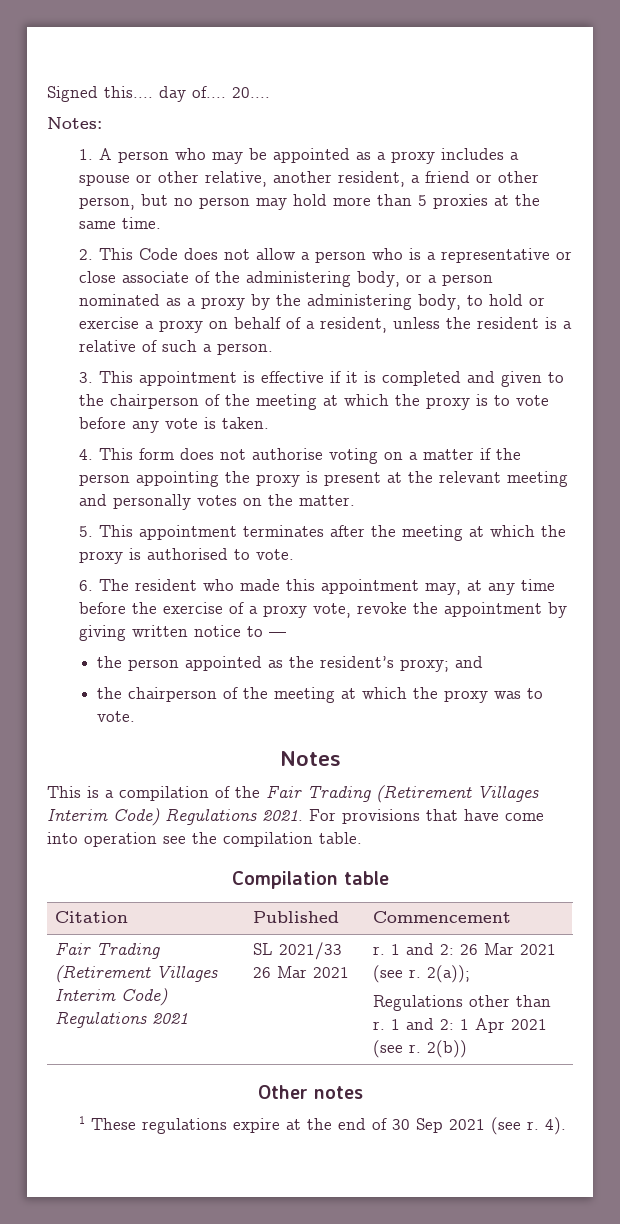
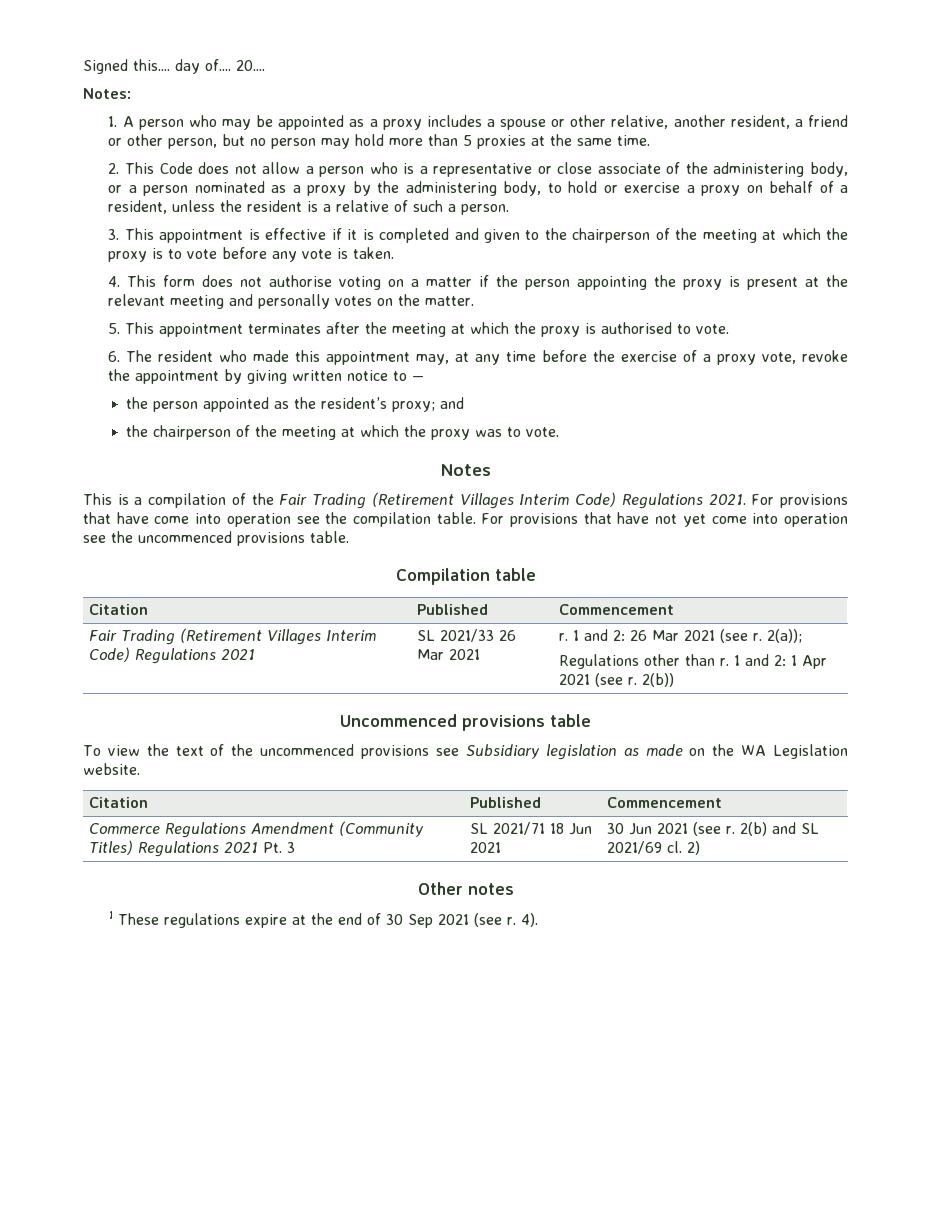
(362, 838) none -> [481,512,849,527] [83,531,349,546] For provisions that have not yet come into operation see the uncommenced provisions table.
(467, 1049) none -> [340,714,591,731] [83,744,848,760] [83,763,140,775] [89,797,149,808] [470,797,542,808] [607,797,723,808] [89,821,425,838] [89,840,296,857] [470,822,593,835] [470,842,502,853] [607,822,820,836] [607,841,701,855] // Uncommenced provisions table // To view the text of the uncommenced provisions see Subsidiary legislation as made on the WA Legislation website. // Citation | Published | Commencement // Commerce Regulations Amendment (Community Titles) Regulations 2021 Pt. 3 | SL 2021/71 18 Jun 2021 | 30 Jun 2021 (see r. 2(b) and SL 2021/69 cl. 2)

